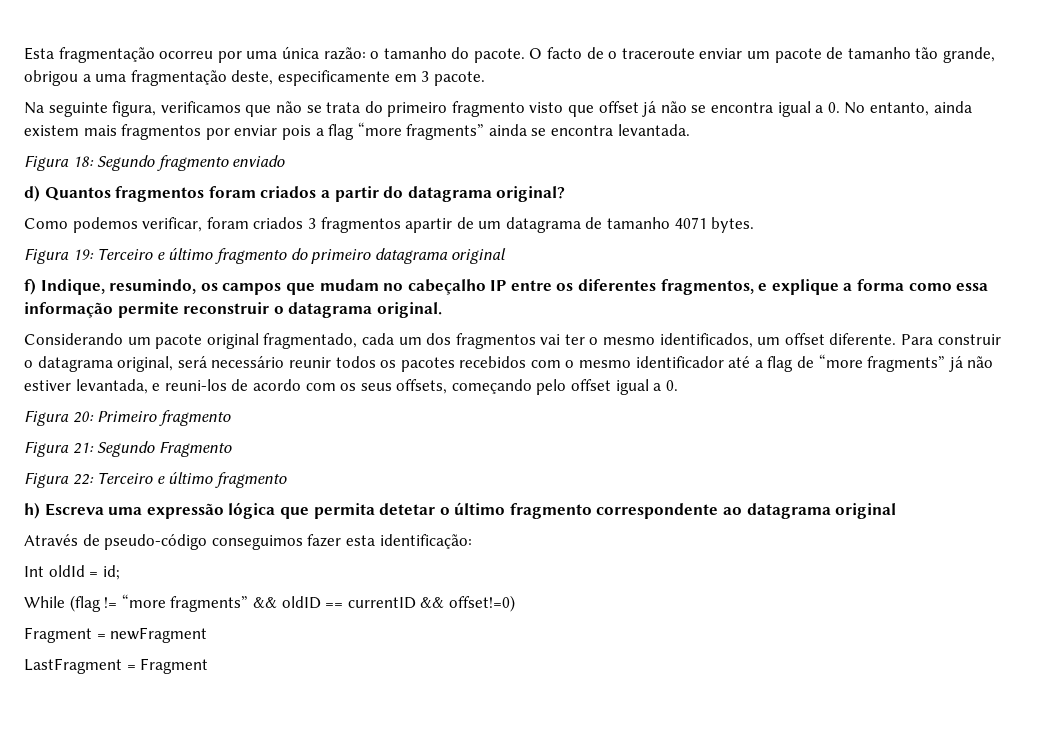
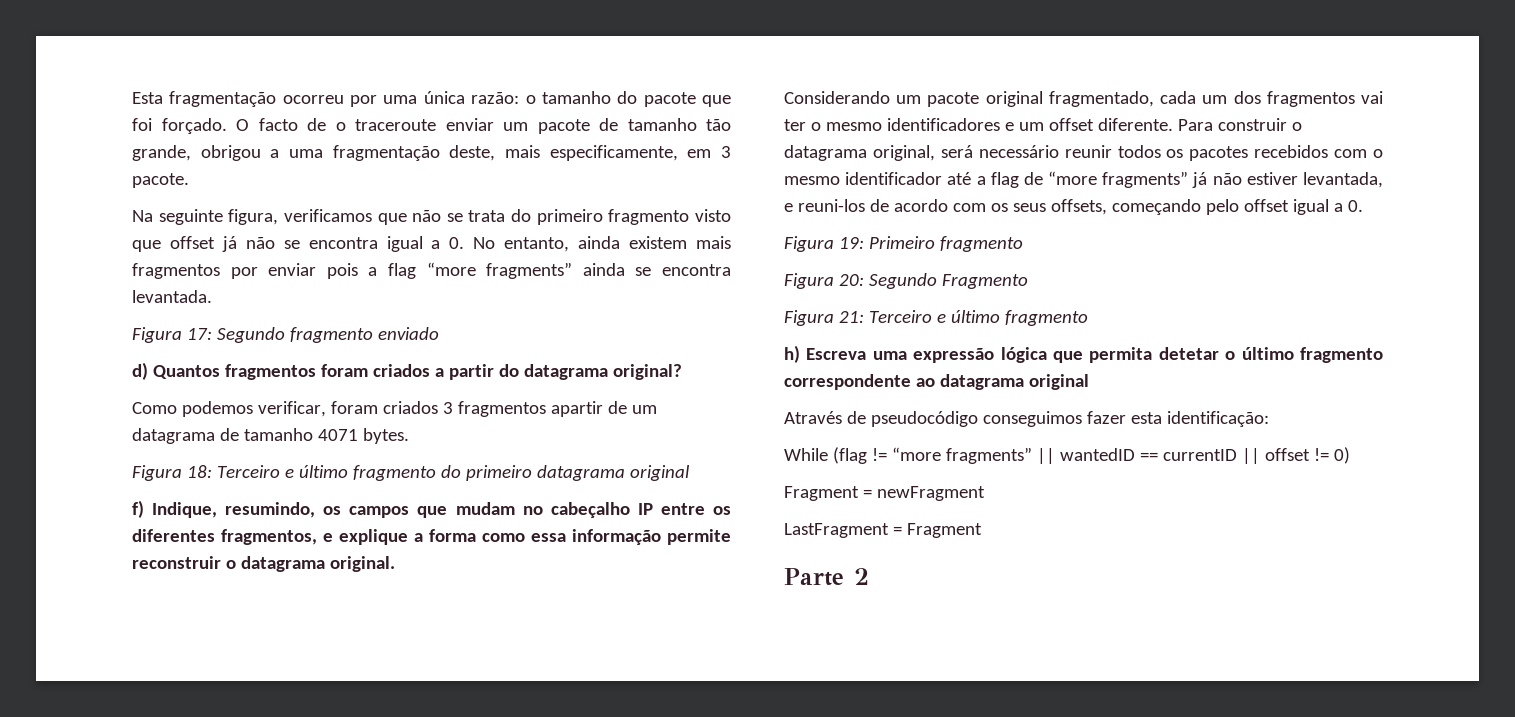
[473,48,525,63] pacote. -> [643,92,731,107] [132,118,227,134] pacote que foi forçado.
[277,70,390,86] especificamente -> [505,145,678,161] mais especificamente,
[72,156,94,167] 18: -> [186,328,212,340] 17:
[72,249,94,260] 19: -> [186,465,212,478] 18:
[659,333,753,348] identificados, -> [886,118,1014,131] identificadores e
[72,411,94,423] 20: -> [838,237,864,249] 19:
[72,442,94,454] 21: -> [838,274,864,286] 20:
[72,473,94,485] 22: -> [838,311,864,323] 21:
[104,534,208,550] pseudo-código -> [870,411,978,427] pseudocódigo
[24,565,120,580] // Int oldId = id; -> (1269, 419) none
[252,595,515,612] && oldID == currentID && offset!=0) -> [1036,447,1350,464] || wantedID == currentID || offset != 0)
(209, 666) none -> [784,568,869,586] // Parte 2

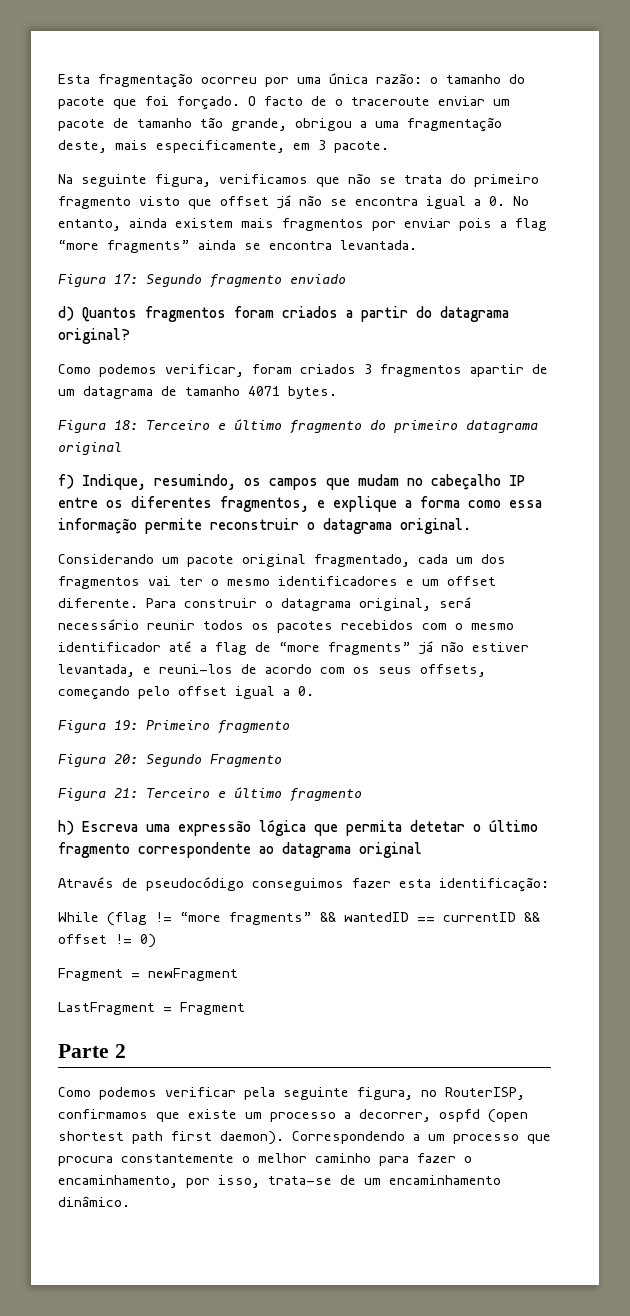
[1036,448,1055,464] || -> [320,912,336,922] &&
[1241,448,1260,464] || -> [524,912,540,922] &&
(869, 576) none -> [58,1087,525,1100] [58,1109,528,1123] [58,1131,551,1145] [58,1153,472,1166] [58,1175,501,1188] [58,1196,130,1207] // Como podemos verificar pela seguinte figura, no RouterISP, confirmamos que existe um processo a decorrer, ospfd (open shortest path first daemon). Correspondendo a um processo que procura constantemente o melhor caminho para fazer o encaminhamento, por isso, trata-se de um encaminhamento dinâmico.

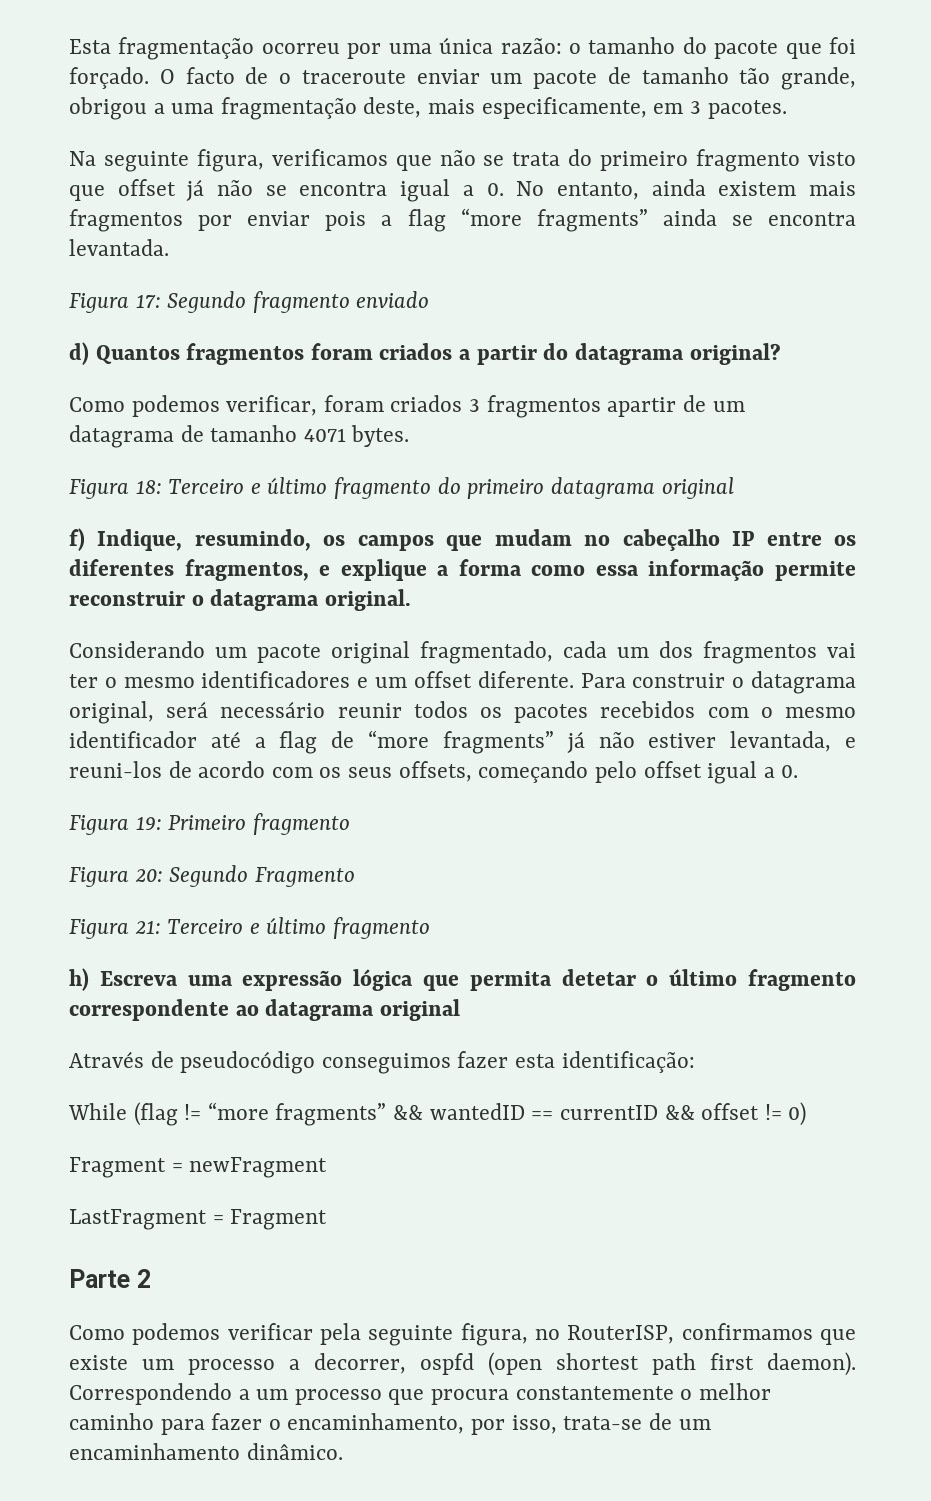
[334,141,389,153] pacote. -> [707,100,787,119] pacotes.

